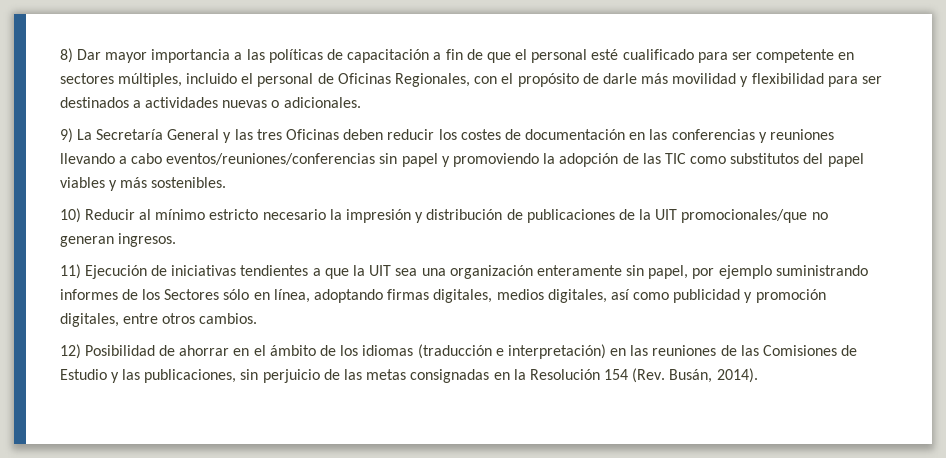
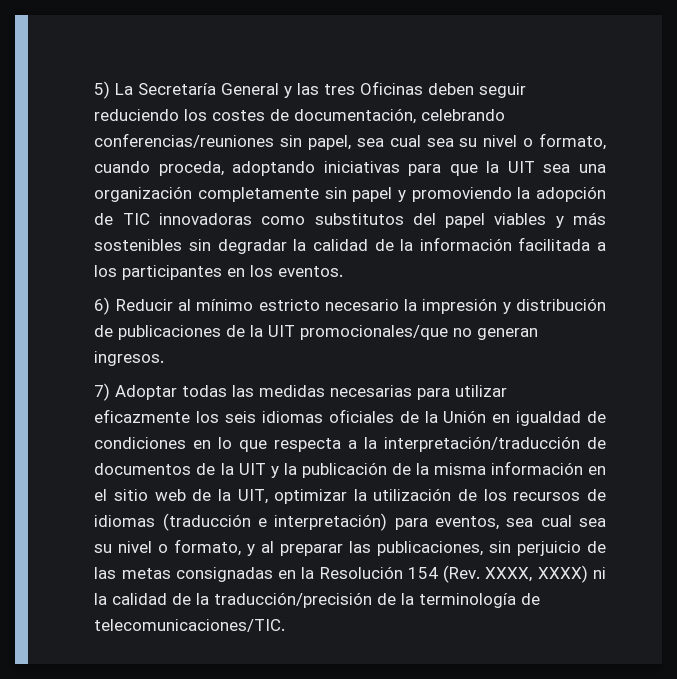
[59,48,855,63] [59,73,883,87] [59,97,361,108] [59,128,73,143] 8) Dar mayor importancia a las políticas de capacitación a fin de que el personal esté cualificado para ser competente en sectores múltiples, incluido el personal de Oficinas Regionales, con el propósito de darle más movilidad y flexibilidad para ser destinados a actividades nuevas o adicionales. // 9) -> [94,81,111,99] 5)
[387,129,435,140] reducir -> [479,83,527,98] [94,109,180,121] seguir reduciendo
[525,129,835,143] [59,153,376,165] documentación en las conferencias y reuniones llevando a cabo eventos/reuniones/conferencias -> [294,108,506,124] [94,133,607,150] [94,161,606,176] [94,186,320,202] documentación, celebrando conferencias/reuniones sin papel, sea cual sea su nivel o formato, cuando proceda, adoptando iniciativas para que la UIT sea una organización completamente
[642,153,686,164] las TIC -> [122,213,252,225] TIC innovadoras
[151,177,227,188] [59,208,81,223] sostenibles. // 10) -> [94,237,606,254] [94,265,344,280] [94,297,111,315] sostenibles sin degradar la calidad de la información facilitada a los participantes en los eventos. // 6)
[59,264,868,279] [59,289,826,303] [59,313,258,327] [59,344,858,359] [59,369,119,383] 11) Ejecución de iniciativas tendientes a que la UIT sea una organización enteramente sin papel, por ejemplo suministrando informes de los Sectores sólo en línea, adoptando firmas digitales, medios digitales, así como publicidad y promoción digitales, entre otros cambios. // 12) Posibilidad de ahorrar en el ámbito de los idiomas (traducción e interpretación) en las reuniones de las Comisiones de Estudio y -> [94,383,508,401] [94,409,606,426] [94,436,606,452] [94,461,606,478] [94,488,606,504] [94,513,606,531] [94,539,344,556] 7) Adoptar todas las medidas necesarias para utilizar eficazmente los seis idiomas oficiales de la Unión en igualdad de condiciones en lo que respecta a la interpretación/traducción de documentos de la UIT y la publicación de la misma información en el sitio web de la UIT, optimizar la utilización de los recursos de idiomas (traducción e interpretación) para eventos, sea cual sea su nivel o formato, y al preparar
[669,368,758,383] Busán, 2014). -> [485,565,606,583] [94,592,541,608] [94,619,286,632] XXXX, XXXX) ni la calidad de la traducción/precisión de la terminología de telecomunicaciones/TIC.

